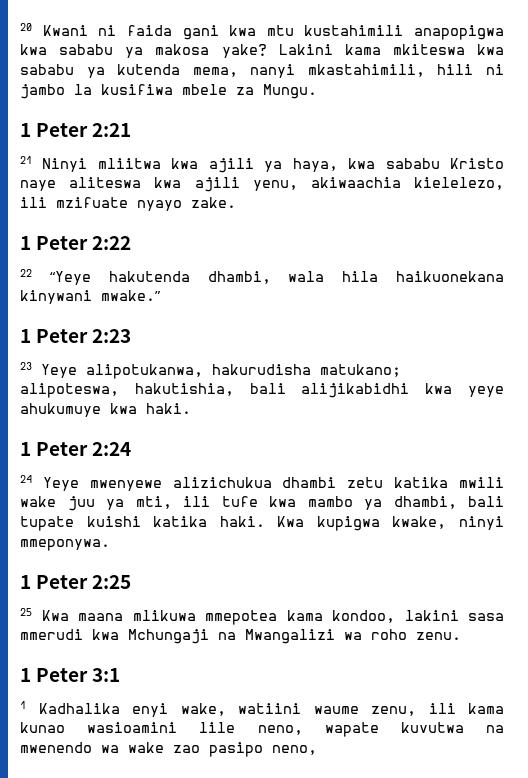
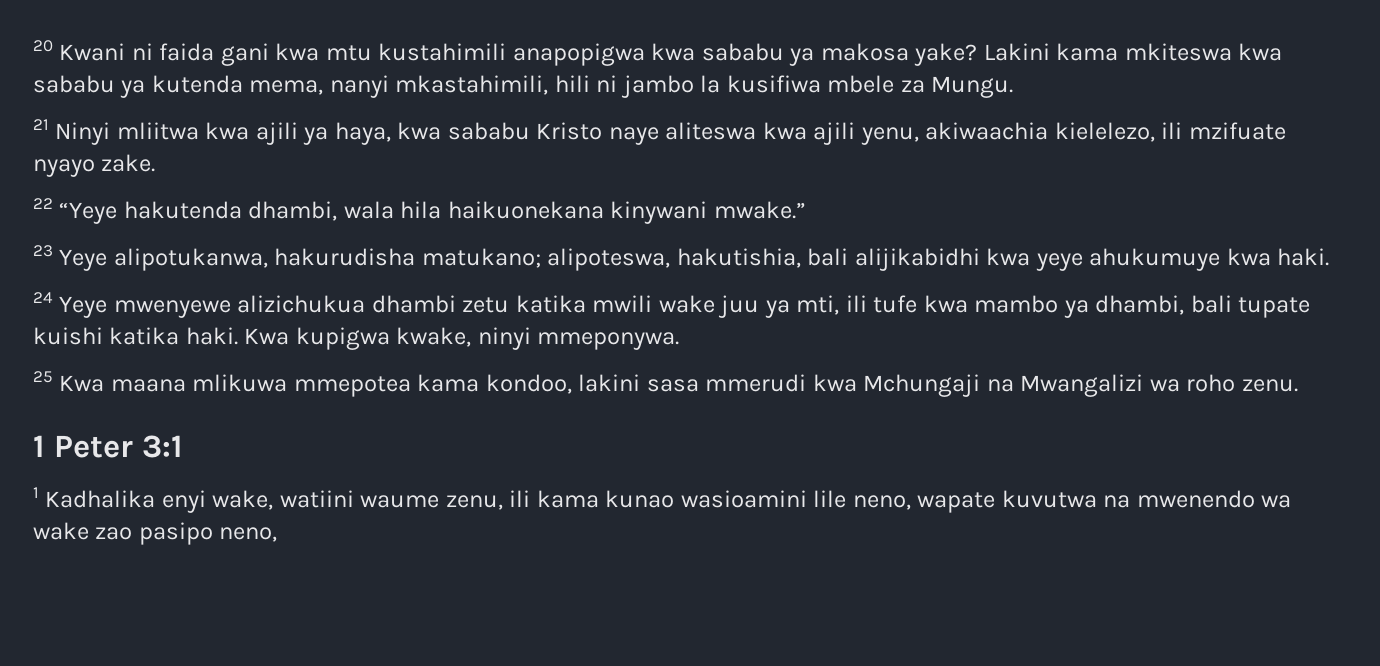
[20,123,132,137] // 1 Peter 2:21 -> (1014, 87) none
[20,236,132,250] // 1 Peter 2:22 -> (156, 163) none
[20,329,132,343] // 1 Peter 2:23 -> (806, 210) none
[20,442,132,456] // 1 Peter 2:24 -> (1330, 257) none
[20,575,132,589] // 1 Peter 2:25 -> (680, 341) none

